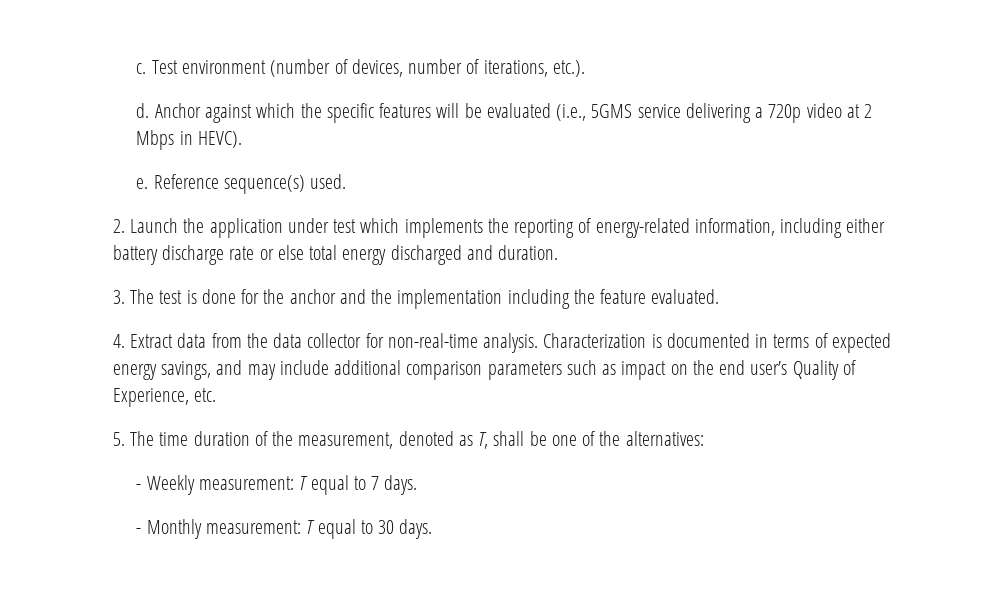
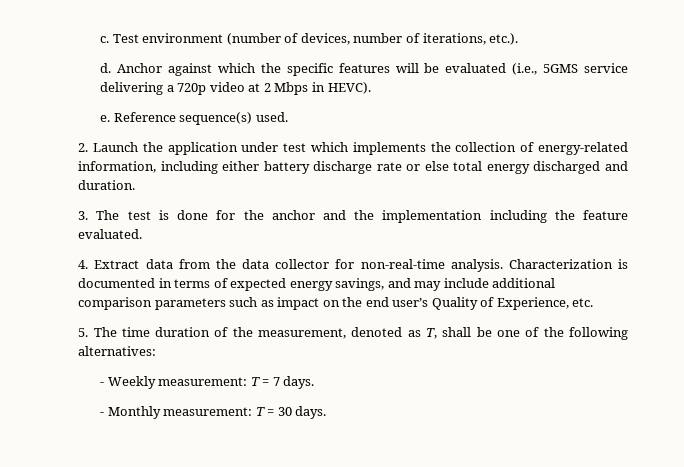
[514,219,575,238] reporting -> [455,142,517,152] collection
(621, 438) none -> [569,327,629,340] following
[310,475,366,495] equal to -> [262,379,270,386] =
[317,519,373,539] equal to -> [267,409,275,416] =

